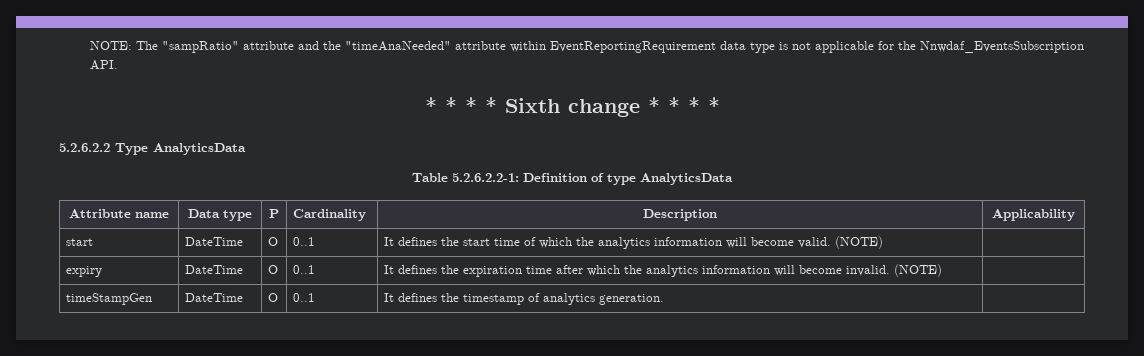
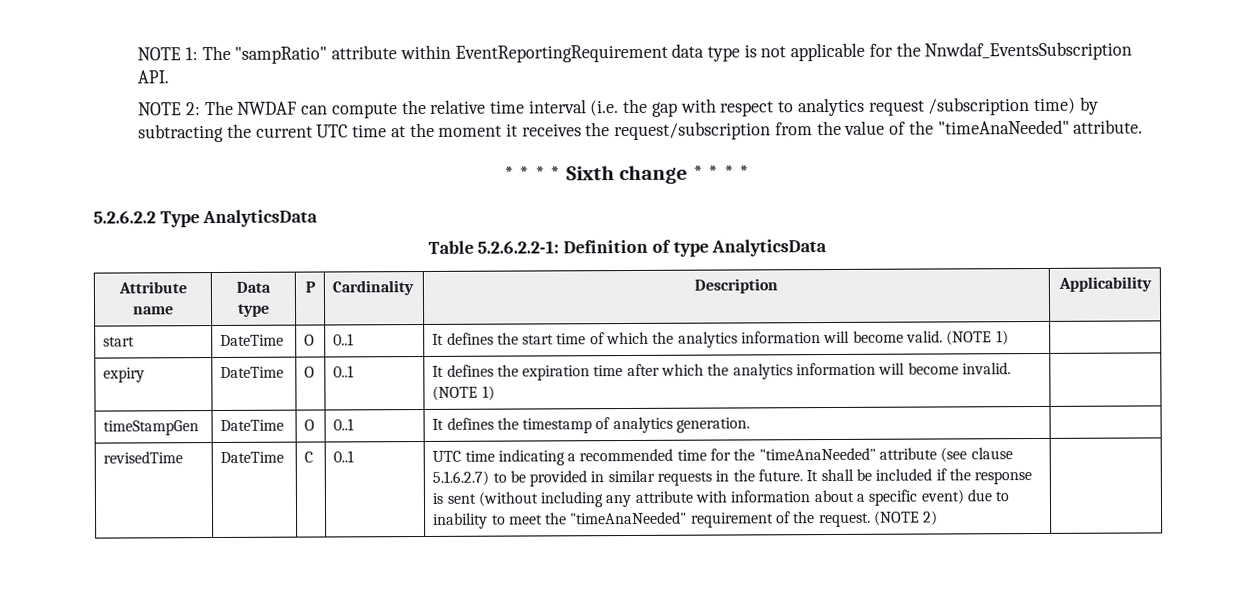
[89,41,132,50] NOTE: -> [137,47,198,61] NOTE 1:
[297,41,506,51] and the "timeAnaNeeded" attribute -> (398, 52) none
(118, 65) none -> [138,96,1099,119] [138,119,1144,143] // NOTE 2: The NWDAF can compute the relative time interval (i.e. the gap with respect to analytics request /subscription time) by subtracting the current UTC time at the moment it receives the request/subscription from the value of the "timeAnaNeeded" attribute.
[834,236,883,249] (NOTE) -> [946,330,1009,346] (NOTE 1)
[893,264,942,277] (NOTE) -> [432,385,495,401] (NOTE 1)
(664, 299) none -> [103,451,184,464] [220,451,285,463] [304,451,314,463] [333,450,355,463] [432,447,1013,466] [432,468,1033,487] [432,489,1010,508] [433,510,939,529] // revisedTime | DateTime | C | 0..1 | UTC time indicating a recommended time for the "timeAnaNeeded" attribute (see clause 5.1.6.2.7) to be provided in similar requests in the future. It shall be included if the response is sent (without including any attribute with information about a specific event) due to inability to meet the "timeAnaNeeded" requirement of the request. (NOTE 2) |

